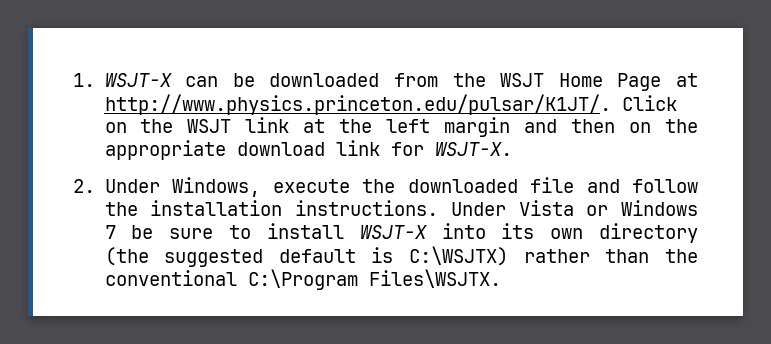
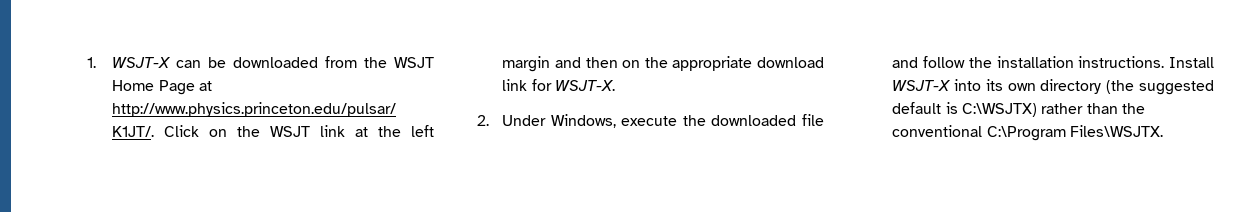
[450,200,698,216] [104,223,344,239] Under Vista or Windows 7 be sure to install -> [1169,57,1214,68] Install

